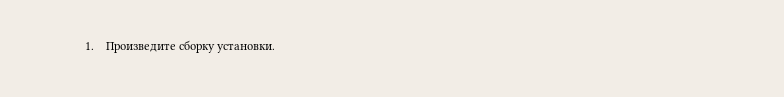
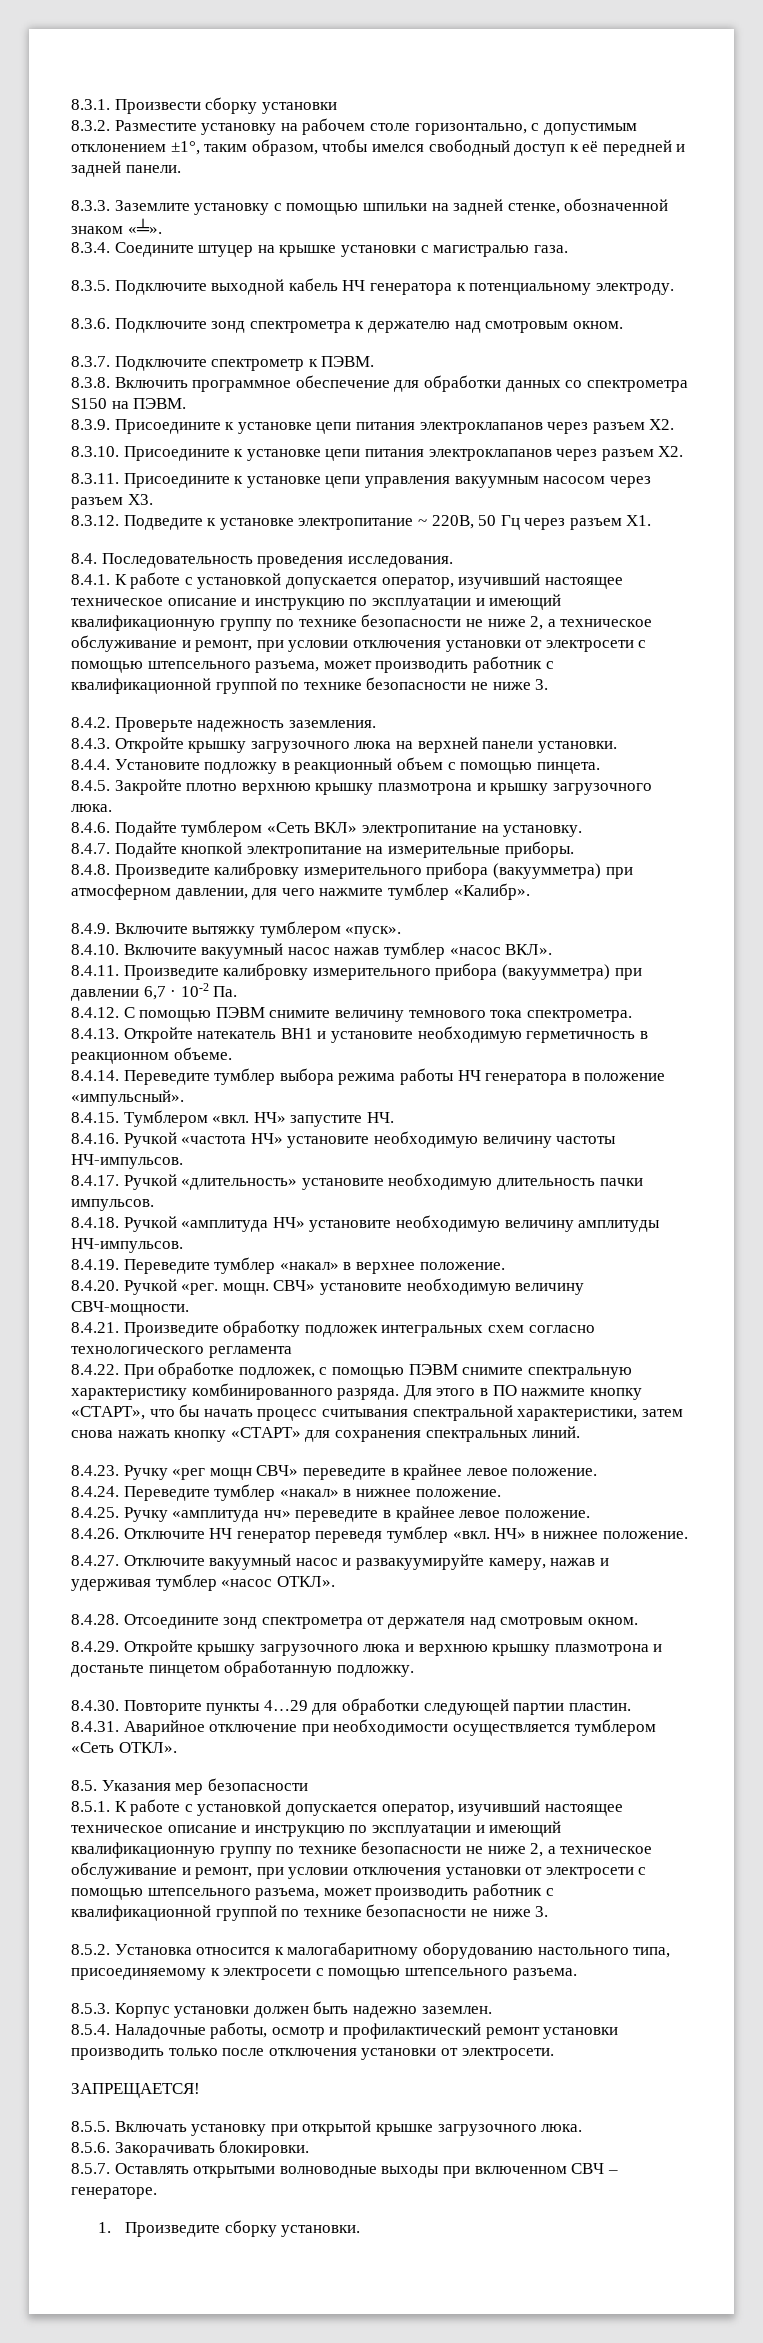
(85, 46) none -> [71,97,337,114] [71,118,637,135] [71,139,686,156] [71,161,181,177] [71,198,669,215] [71,218,162,234] [71,242,568,257] [71,278,674,295] [71,318,623,333] [71,356,375,371] [71,375,688,392] [71,398,187,409] [71,419,675,434] [71,446,684,461] [71,473,651,488] [71,494,153,509] [71,515,652,530] [71,553,453,568] [71,572,623,589] [71,594,562,610] [71,614,653,631] [71,635,647,652] [71,656,554,673] [71,677,549,694] [71,717,376,732] [71,737,617,753] [71,757,600,774] [71,779,652,795] [71,804,112,812] [71,820,583,837] [71,841,574,858] [71,862,633,879] [71,883,530,900] [71,921,402,938] [71,942,553,959] [71,963,642,980] [71,983,238,1001] [71,1007,632,1022] [71,1026,648,1043] [71,1047,232,1064] [71,1068,666,1085] [71,1090,184,1106] [71,1110,394,1127] [71,1131,617,1148] [71,1154,183,1169] [71,1173,643,1190] [71,1199,154,1211] [71,1215,661,1232] [71,1238,183,1253] [71,1257,505,1274] [71,1278,585,1295] [71,1301,189,1316] [71,1320,595,1337] [71,1346,292,1358] [71,1362,632,1379] [71,1383,642,1400] [71,1404,683,1421] [71,1426,581,1442] [71,1464,598,1480] [71,1484,501,1501] [71,1506,590,1522] [71,1526,688,1543] [71,1554,609,1570] [71,1574,335,1591] [71,1614,638,1629] [71,1640,663,1656] [71,1660,414,1677] [71,1698,631,1715] [71,1719,656,1736] [71,1742,177,1753] [71,1778,308,1795] [71,1799,623,1816] [71,1821,562,1837] [71,1841,653,1858] [71,1862,647,1879] [71,1883,554,1900] [71,1904,549,1921] [71,1942,671,1959] [71,1968,577,1980] [71,2001,492,2018] [71,2022,619,2039] [71,2048,554,2060] [71,2083,200,2098] [71,2120,583,2136] [71,2140,310,2157] [71,2163,618,2178] [71,2187,157,2199] 8.3.1. Произвести сборку установки // 8.3.2. Разместите установку на рабочем столе горизонтально, с допустимым отклонением ±1°, таким образом, чтобы имелся свободный доступ к её передней и задней панели. // 8.3.3. Заземлите установку с помощью шпильки на задней стенке, обозначенной знаком «╧». // 8.3.4. Соедините штуцер на крышке установки с магистралью газа. // 8.3.5. Подключите выходной кабель НЧ генератора к потенциальному электроду. // 8.3.6. Подключите зонд спектрометра к держателю над смотровым окном. // 8.3.7. Подключите спектрометр к ПЭВМ. // 8.3.8. Включить программное обеспечение для обработки данных со спектрометра S150 на ПЭВМ. // 8.3.9. Присоедините к установке цепи питания электроклапанов через разъем Х2. // 8.3.10. Присоедините к установке цепи питания электроклапанов через разъем Х2. // 8.3.11. Присоедините к установке цепи управления вакуумным насосом через разъем Х3. // 8.3.12. Подведите к установке электропитание ~ 220В, 50 Гц через разъем Х1. // 8.4. Последовательность проведения исследования. // 8.4.1. К работе с установкой допускается оператор, изучивший настоящее техническое описание и инструкцию по эксплуатации и имеющий квалификационную группу по технике безопасности не ниже 2, а техническое обслуживание и ремонт, при условии отключения установки от электросети с помощью штепсельного разъема, может производить работник с квалификационной группой по технике безопасности не ниже 3. // 8.4.2. Проверьте надежность заземления. // 8.4.3. Откройте крышку загрузочного люка на верхней панели установки. // 8.4.4. Установите подложку в реакционный объем с помощью пинцета. // 8.4.5. Закройте плотно верхнюю крышку плазмотрона и крышку загрузочного люка. // 8.4.6. Подайте тумблером «Сеть ВКЛ» электропитание на установку. // 8.4.7. Подайте кнопкой электропитание на измерительные приборы. // 8.4.8. Произведите калибровку измерительного прибора (вакуумметра) при атмосферном давлении, для чего нажмите тумблер «Калибр». // 8.4.9. Включите вытяжку тумблером «пуск». // 8.4.10. Включите вакуумный насос нажав тумблер «насос ВКЛ». // 8.4.11. Произведите калибровку измерительного прибора (вакуумметра) при давлении 6,7 · 10-2 Па. // 8.4.12. С помощью ПЭВМ снимите величину темнового тока спектрометра. // 8.4.13. Откройте натекатель ВН1 и установите необходимую герметичность в реакционном объеме. // 8.4.14. Переведите тумблер выбора режима работы НЧ генератора в положение «импульсный». // 8.4.15. Тумблером «вкл. НЧ» запустите НЧ. // 8.4.16. Ручкой «частота НЧ» установите необходимую величину частоты НЧ-импульсов. // 8.4.17. Ручкой «длительность» установите необходимую длительность пачки импульсов. // 8.4.18. Ручкой «амплитуда НЧ» установите необходимую величину амплитуды НЧ-импульсов. // 8.4.19. Переведите тумблер «накал» в верхнее положение. // 8.4.20. Ручкой «рег. мощн. СВЧ» установите необходимую величину СВЧ-мощности. // 8.4.21. Произведите обработку подложек интегральных схем согласно технологического регламента // 8.4.22. При обработке подложек, с помощью ПЭВМ снимите спектральную характеристику комбинированного разряда. Для этого в ПО нажмите кнопку «СТАРТ», что бы начать процесс считывания спектральной характеристики, затем снова нажать кнопку «СТАРТ» для сохранения спектральных линий. // 8.4.23. Ручку «рег мощн СВЧ» переведите в крайнее левое положение. // 8.4.24. Переведите тумблер «накал» в нижнее положение. // 8.4.25. Ручку «амплитуда нч» переведите в крайнее левое положение. // 8.4.26. Отключите НЧ генератор переведя тумблер «вкл. НЧ» в нижнее положение. // 8.4.27. Отключите вакуумный насос и развакуумируйте камеру, нажав и удерживая тумблер «насос ОТКЛ». // 8.4.28. Отсоедините зонд спектрометра от держателя над смотровым окном. // 8.4.29. Откройте крышку загрузочного люка и верхнюю крышку плазмотрона и достаньте пинцетом обработанную подложку. // 8.4.30. Повторите пункты 4…29 для обработки следующей партии пластин. // 8.4.31. Аварийное отключение при необходимости осуществляется тумблером «Сеть ОТКЛ». // 8.5. Указания мер безопасности // 8.5.1. К работе с установкой допускается оператор, изучивший настоящее техническое описание и инструкцию по эксплуатации и имеющий квалификационную группу по технике безопасности не ниже 2, а техническое обслуживание и ремонт, при условии отключения установки от электросети с помощью штепсельного разъема, может производить работник с квалификационной группой по технике безопасности не ниже 3. // 8.5.2. Установка относится к малогабаритному оборудованию настольного типа, присоединяемому к электросети с помощью штепсельного разъема. // 8.5.3. Корпус установки должен быть надежно заземлен. // 8.5.4. Наладочные работы, осмотр и профилактический ремонт установки производить только после отключения установки от электросети. // ЗАПРЕЩАЕТСЯ! // 8.5.5. Включать установку при открытой крышке загрузочного люка. // 8.5.6. Закорачивать блокировки. // 8.5.7. Оставлять открытыми волноводные выходы при включенном СВЧ – генераторе. //

